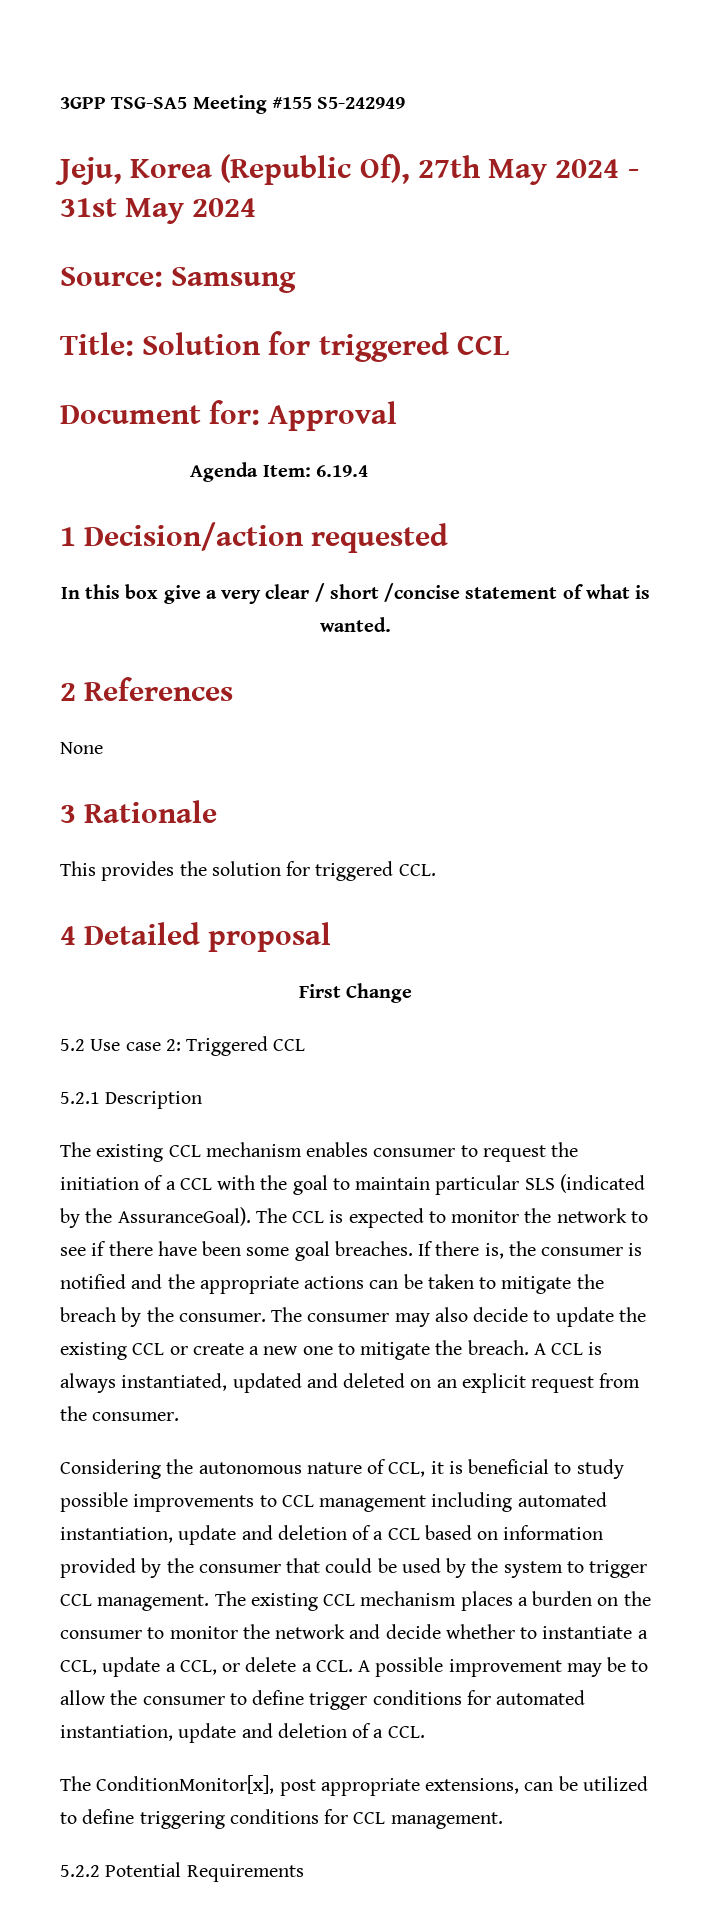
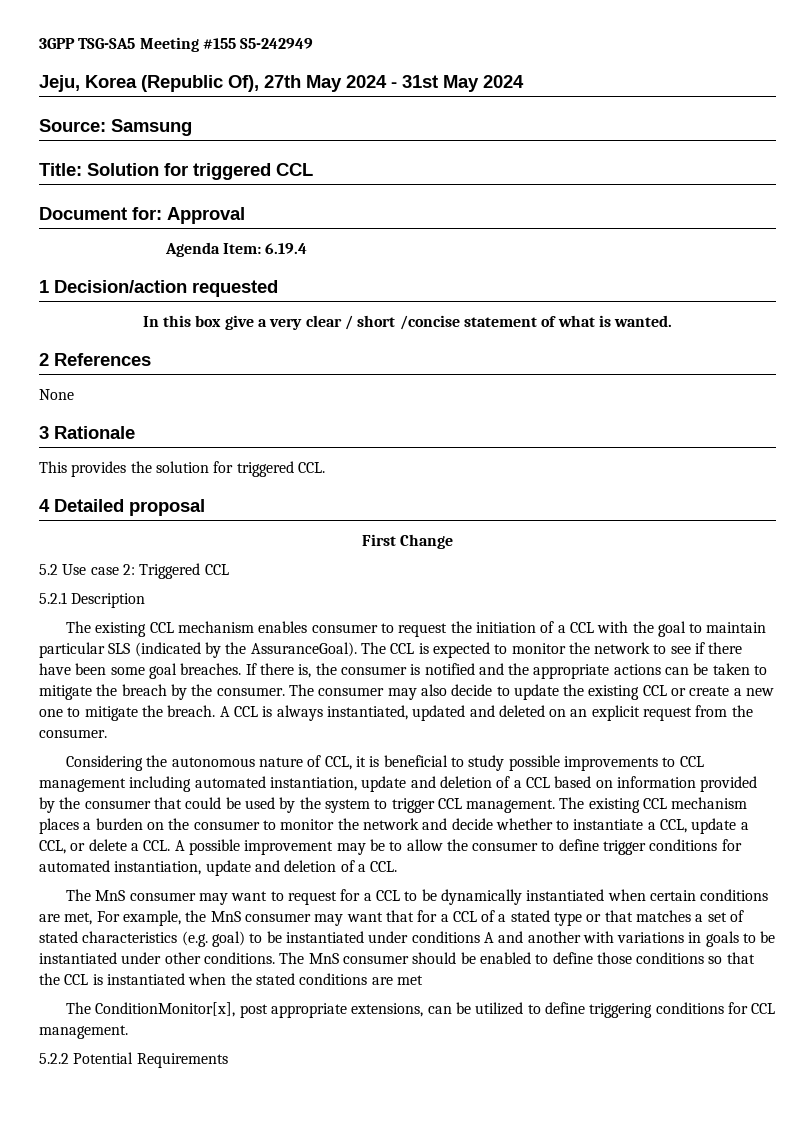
(425, 1732) none -> [66,889,769,905] [39,910,745,926] [39,931,776,947] [39,952,755,964] [39,973,423,985] // The MnS consumer may want to request for a CCL to be dynamically instantiated when certain conditions are met, For example, the MnS consumer may want that for a CCL of a stated type or that matches a set of stated characteristics (e.g. goal) to be instantiated under conditions A and another with variations in goals to be instantiated under other conditions. The MnS consumer should be enabled to define those conditions so that the CCL is instantiated when the stated conditions are met

